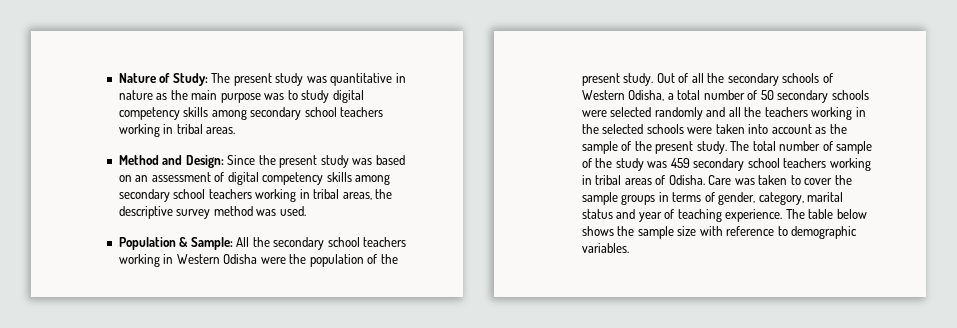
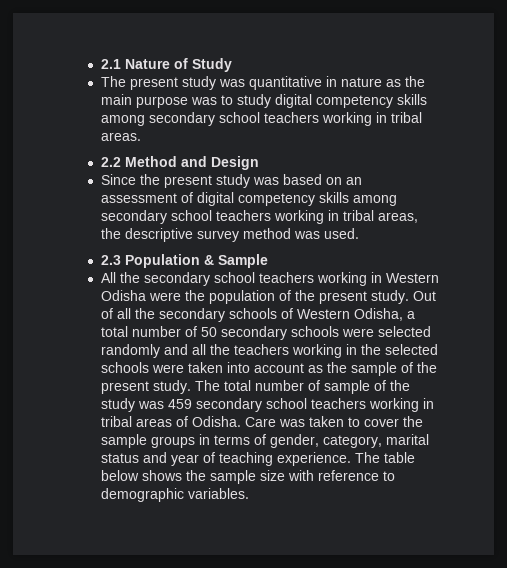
(118, 78) none -> [101,59,122,69] 2.1
[172,73,208,86] Study: -> [192,58,233,72] Study //
(236, 130) none -> [101,157,122,167] 2.2
[185,155,224,168] Design: -> [211,156,260,170] Design //
(306, 211) none -> [101,255,122,265] 2.3
[190,237,233,250] Sample: -> [218,254,269,268] Sample //

